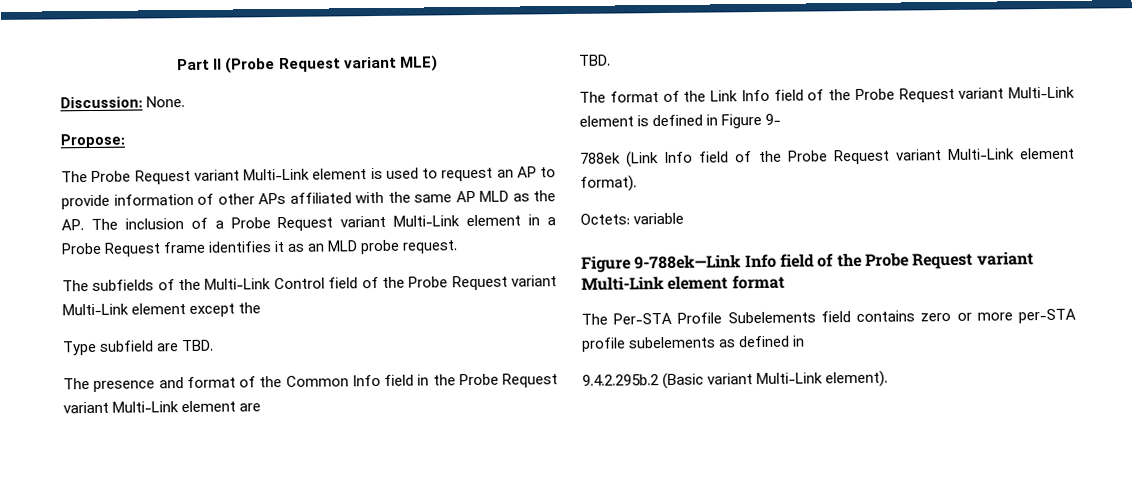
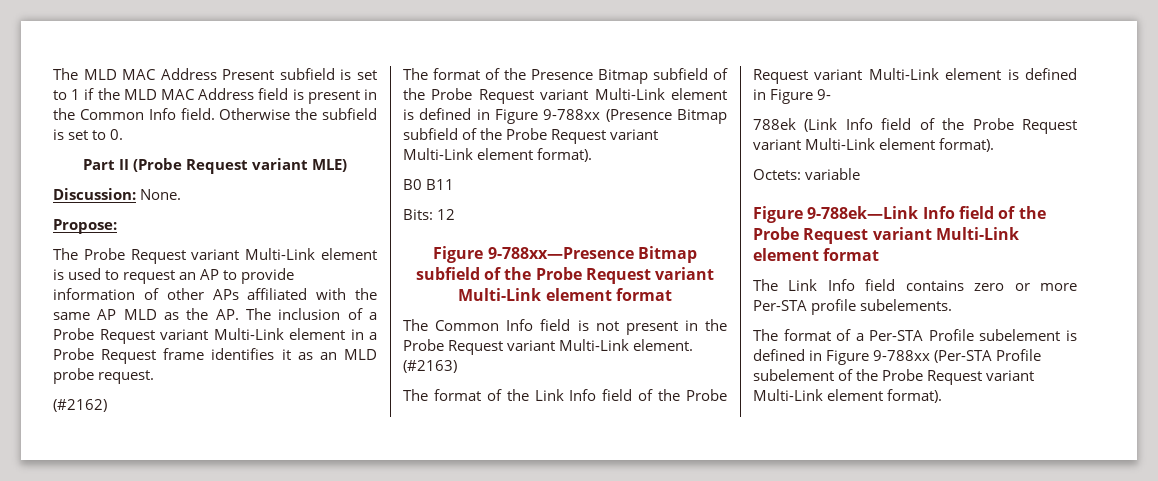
(177, 64) none -> [53,68,377,80] [53,88,377,104] [53,108,377,120] [53,129,124,140] The MLD MAC Address Present subfield is set to 1 if the MLD MAC Address field is present in the Common Info field. Otherwise the subfield is set to 0. //
[62,275,558,292] [62,302,262,317] [62,339,215,356] [63,374,414,392] // The subfields of the Multi-Link Control field of the Probe Request variant Multi-Link element except the // Type subfield are TBD. // The presence and format of the Common Info field -> [53,399,107,412] [403,68,728,84] [403,88,727,104] [403,108,727,124] [403,128,659,144] [403,148,593,162] [403,179,455,190] [403,209,456,220] [433,246,697,263] [415,267,715,284] [458,288,672,301] [403,319,678,335] // (#2162) // The format of the Presence Bitmap subfield of the Probe Request variant Multi-Link element is defined in Figure 9-788xx (Presence Bitmap subfield of the Probe Request variant Multi-Link element format). // B0 B11 // Bits: 12 // Figure 9-788xx—Presence Bitmap subfield of the Probe Request variant Multi-Link element format // The Common Info field is not present
[181,400,262,413] [579,54,611,66] element are // TBD. -> [633,339,694,351] [403,360,457,373] element. (#2163)
[613,311,816,325] Per-STA Profile Subelements -> [788,279,855,291] Link Info
[1018,308,1076,324] [581,335,806,352] [582,370,889,390] per-STA profile subelements as defined in // 9.4.2.295b.2 (Basic variant Multi-Link element). -> [753,299,953,315] [753,329,1077,341] [753,349,1042,365] [753,369,1035,385] [753,389,943,403] Per-STA profile subelements. // The format of a Per-STA Profile subelement is defined in Figure 9-788xx (Per-STA Profile subelement of the Probe Request variant Multi-Link element format).

